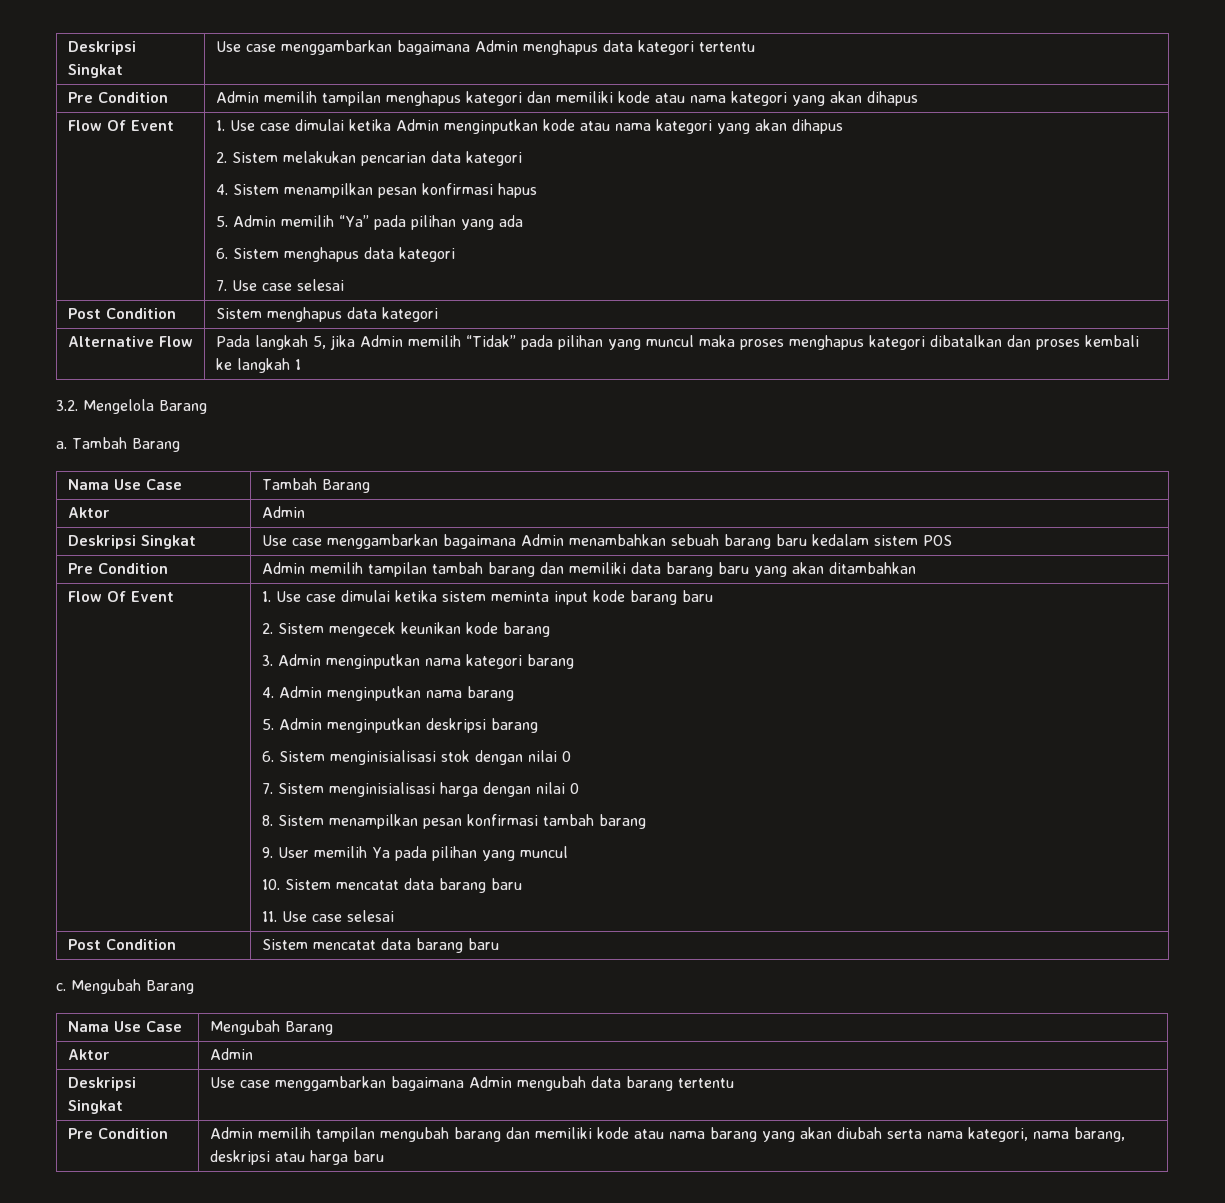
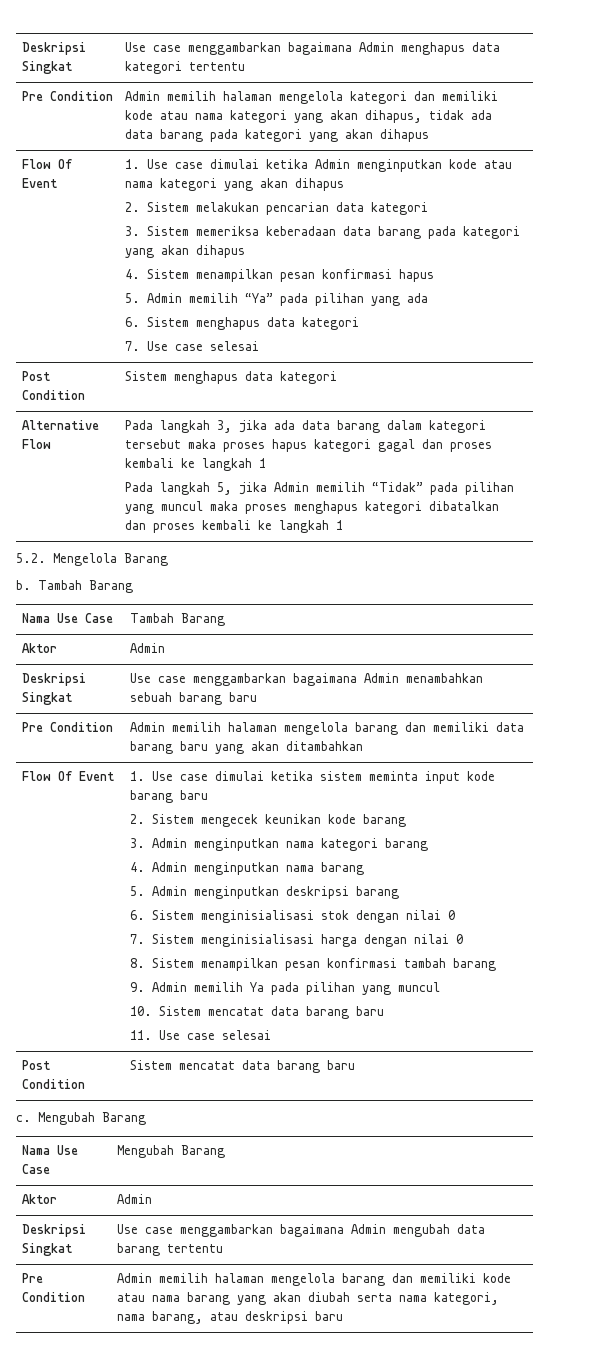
[321,91,461,106] tampilan menghapus -> [223,91,344,104] halaman mengelola
(862, 97) none -> [365,110,493,123] [125,129,374,142] dihapus, tidak ada data barang pada kategori yang akan
(522, 158) none -> [125,226,521,239] [125,245,246,258] // 3. Sistem memeriksa keberadaan data barang pada kategori yang akan dihapus
(308, 342) none -> [217,420,487,433] [125,439,493,452] [125,458,267,471] [125,482,211,495] 3, jika ada data barang dalam kategori tersebut maka proses hapus kategori gagal dan proses kembali ke langkah 1 // Pada langkah
[56,400,78,411] 3.2. -> [16,553,46,563] 5.2.
[56,441,67,449] a. -> [16,580,31,590] b.
[811,534,952,546] [67,563,168,574] [261,562,483,577] kedalam sistem POS // Pre Condition | Admin memilih tampilan tambah -> [22,722,114,732] [130,722,349,735] // Pre Condition | Admin memilih halaman mengelola
[277,847,309,858] User -> [152,982,188,992] Admin
[315,1127,449,1142] tampilan mengubah -> [215,1273,336,1286] halaman mengelola
[209,1150,348,1165] deskripsi atau harga -> [210,1311,309,1324] atau deskripsi

